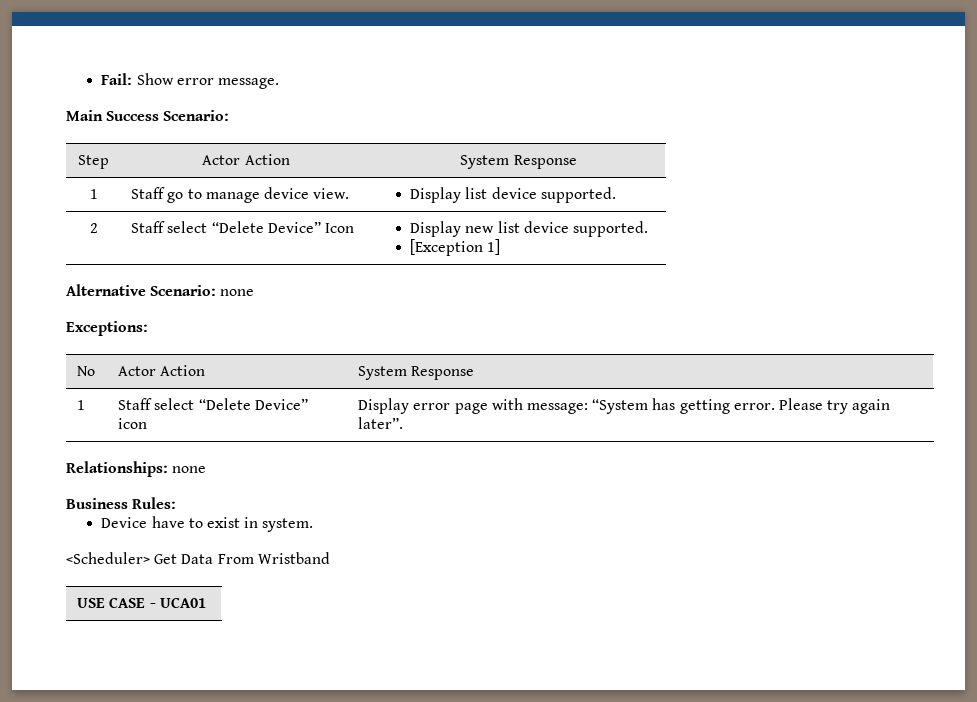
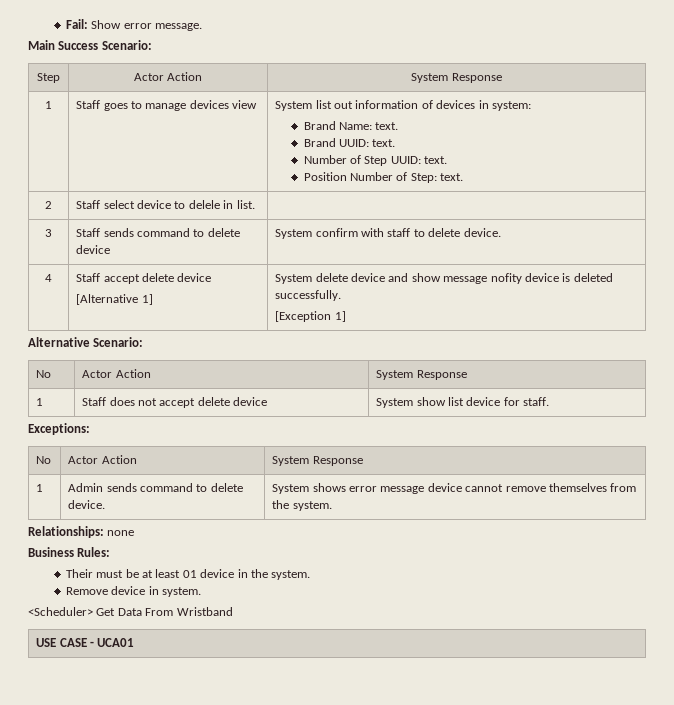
[167,192,184,203] go -> [103,103,128,111] goes
[263,187,350,199] [410,187,616,203] [89,223,98,233] [131,221,354,233] [410,221,649,237] [410,239,501,256] [66,284,255,296] device view. | Display list device supported. // 2 | Staff select “Delete Device” Icon | Display new list device supported. // [Exception 1] // Alternative Scenario: none -> [189,100,258,109] [275,100,531,111] [303,121,399,130] [303,138,396,147] [303,155,448,166] [303,172,464,183] [45,201,52,209] [76,200,255,209] [45,229,52,237] [76,228,240,237] [76,245,111,254] [275,228,501,239] [45,274,52,282] [76,273,212,284] [76,294,153,305] [275,273,613,284] [275,290,342,301] [275,311,346,322] [28,337,144,347] [36,370,52,378] [82,369,151,378] [376,370,467,380] [36,398,44,406] [82,397,268,408] [376,397,550,408] devices view | System list out information of devices in system: // Brand Name: text. // Brand UUID: text. // Number of Step UUID: text. // Position Number of Step: text. // 2 | Staff select device to delele in list. | // 3 | Staff sends command to delete device | System confirm with staff to delete device. // 4 | Staff accept delete device // [Alternative 1] | System delete device and show message nofity device is deleted successfully. // [Exception 1] // Alternative Scenario: // No | Actor Action | System Response // 1 | Staff does not accept delete device | System show list device for staff.
[118,398,308,410] [118,418,148,429] [358,398,891,414] [358,417,404,429] [66,461,207,477] [66,497,177,509] [101,516,240,528] Staff select “Delete Device” icon | Display error page with message: “System has getting error. Please try again later”. // Relationships: none // Business Rules: // Device have to exist -> [68,483,243,492] [68,500,106,509] [272,483,637,494] [272,500,332,511] [28,526,135,538] [28,547,111,557] [65,569,311,580] [65,586,146,595] Admin sends command to delete device. | System shows error message device cannot remove themselves from the system. // Relationships: none // Business Rules: // Their must be at least 01 device in the system. // Remove device

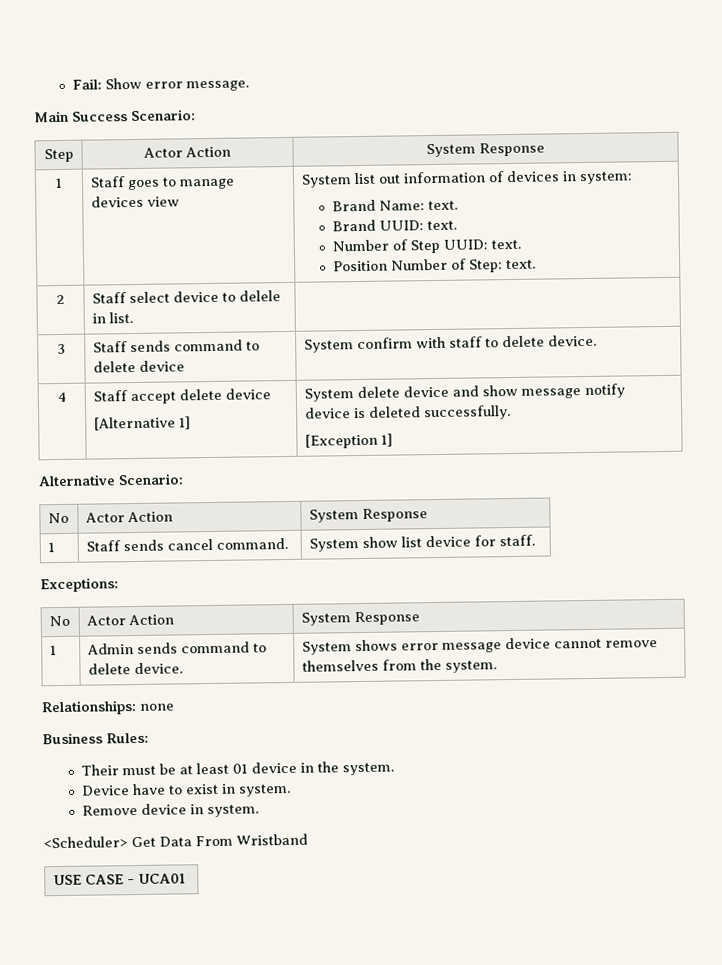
[490,273,522,284] nofity -> [583,383,625,399] notify
[109,397,268,408] does not accept delete device -> [122,537,288,552] sends cancel command.
(311, 575) none -> [81,783,292,797] // Device have to exist in system.

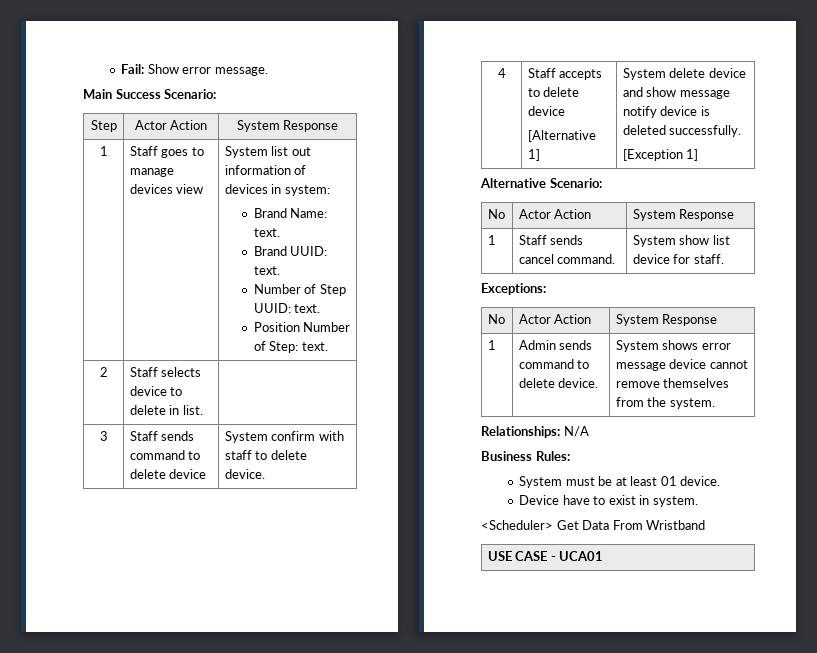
[128,291,170,304] select -> [161,367,202,377] selects
[238,290,281,302] delele -> [129,405,166,415] delete
[129,391,176,405] accept -> [559,69,603,80] [527,88,540,97] accepts to
[41,700,175,716] Relationships: none -> [481,426,589,438] Relationships: N/A
[81,764,120,776] Their -> [519,476,563,488] System
[251,761,395,776] device in the system. -> [680,476,721,486] device.
[82,803,260,818] // Remove device in system. -> (698, 501) none

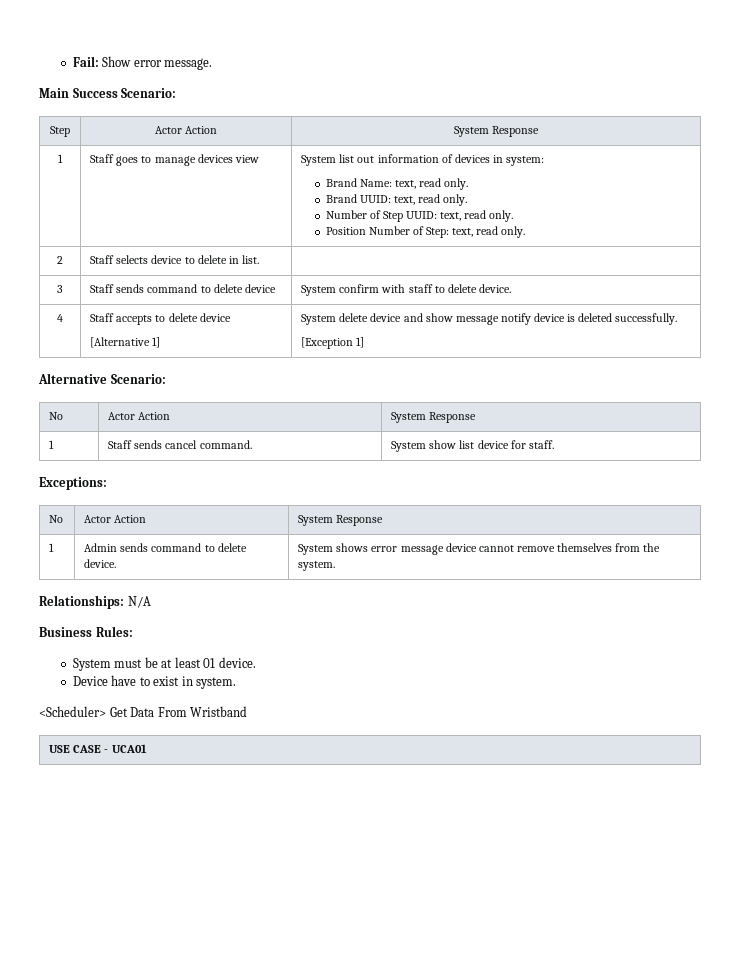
[253,228,280,237] text. -> [394,178,469,190] text, read only.
[253,266,280,275] text. -> [393,194,468,206] text, read only.
[294,304,321,313] text. -> [440,210,514,222] text, read only.
[301,342,328,351] text. -> [452,226,526,238] text, read only.

